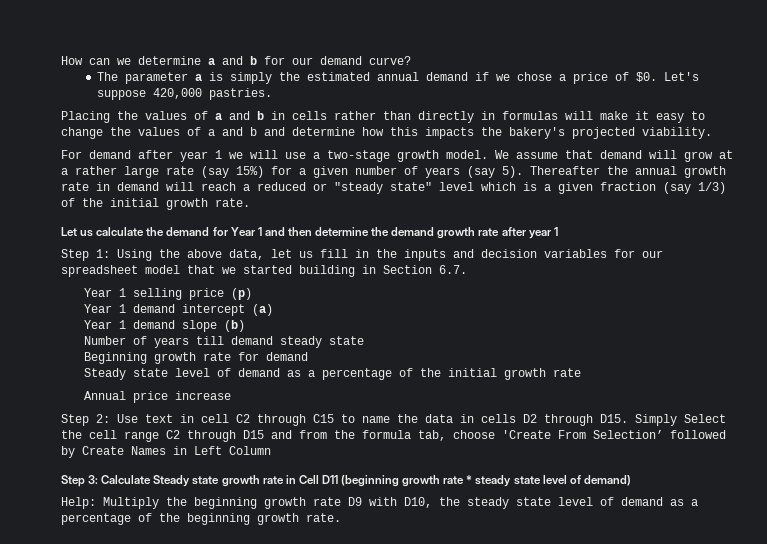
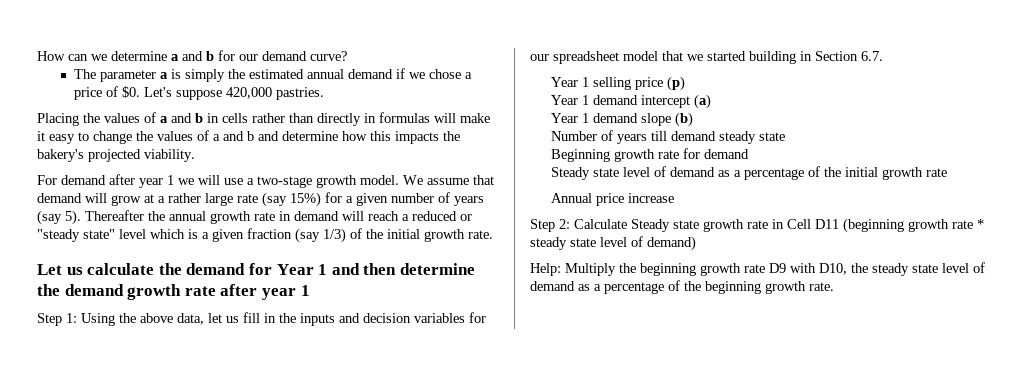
[117,414,726,426] [61,430,726,442] [61,446,271,458] [61,475,99,487] Use text in cell C2 through C15 to name the data in cells D2 through D15. Simply Select the cell range C2 through D15 and from the formula tab, choose 'Create From Selection’ followed by Create Names in Left Column // Step 3: -> (570, 224) none

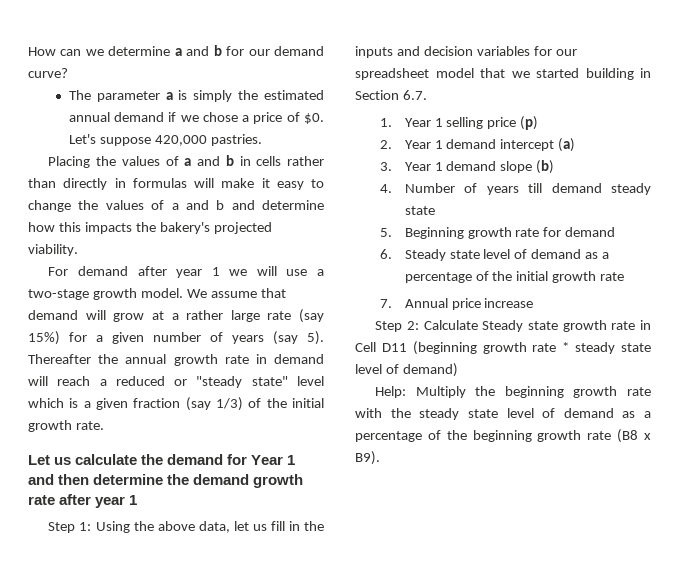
(883, 56) none -> [379,118,392,127] 1.
(685, 83) none -> [379,140,392,149] 2.
(711, 101) none -> [379,162,392,171] 3.
(693, 119) none -> [379,184,392,193] 4.
(785, 136) none -> [379,228,392,237] 5.
(749, 154) none -> [379,249,392,259] 6.
(947, 172) none -> [379,299,392,308] 7.
[769,263,847,275] D9 with D10, -> [355,408,382,418] with
[809,282,834,291] rate. -> [587,429,652,443] [355,451,380,465] rate (B8 x B9).

